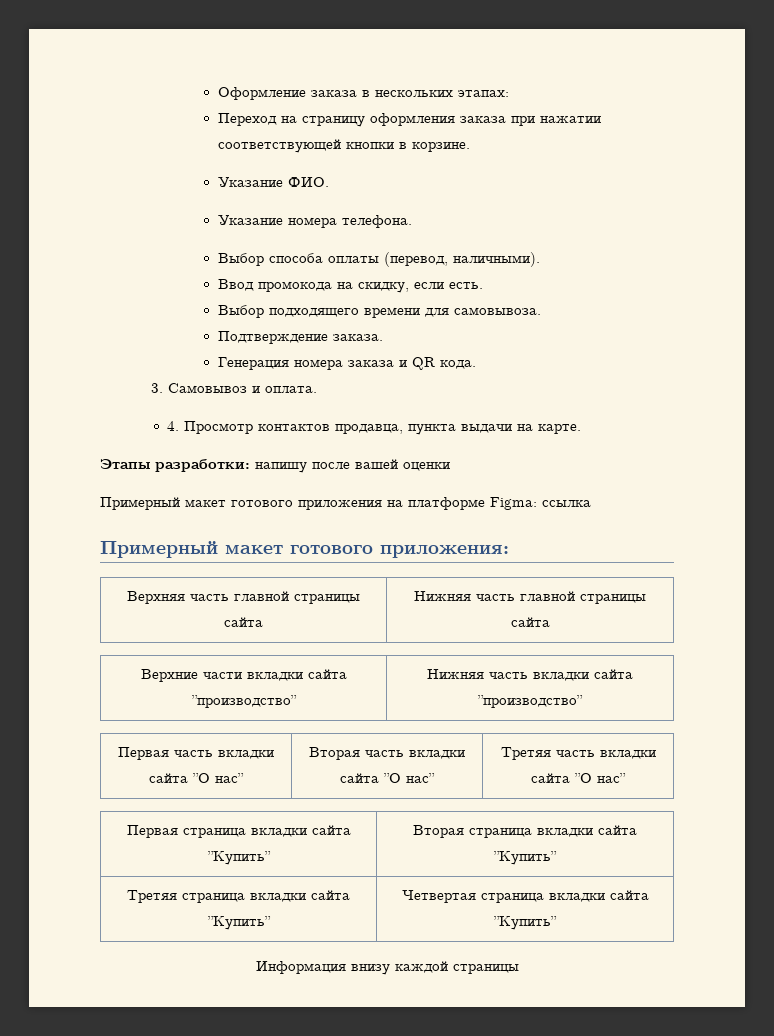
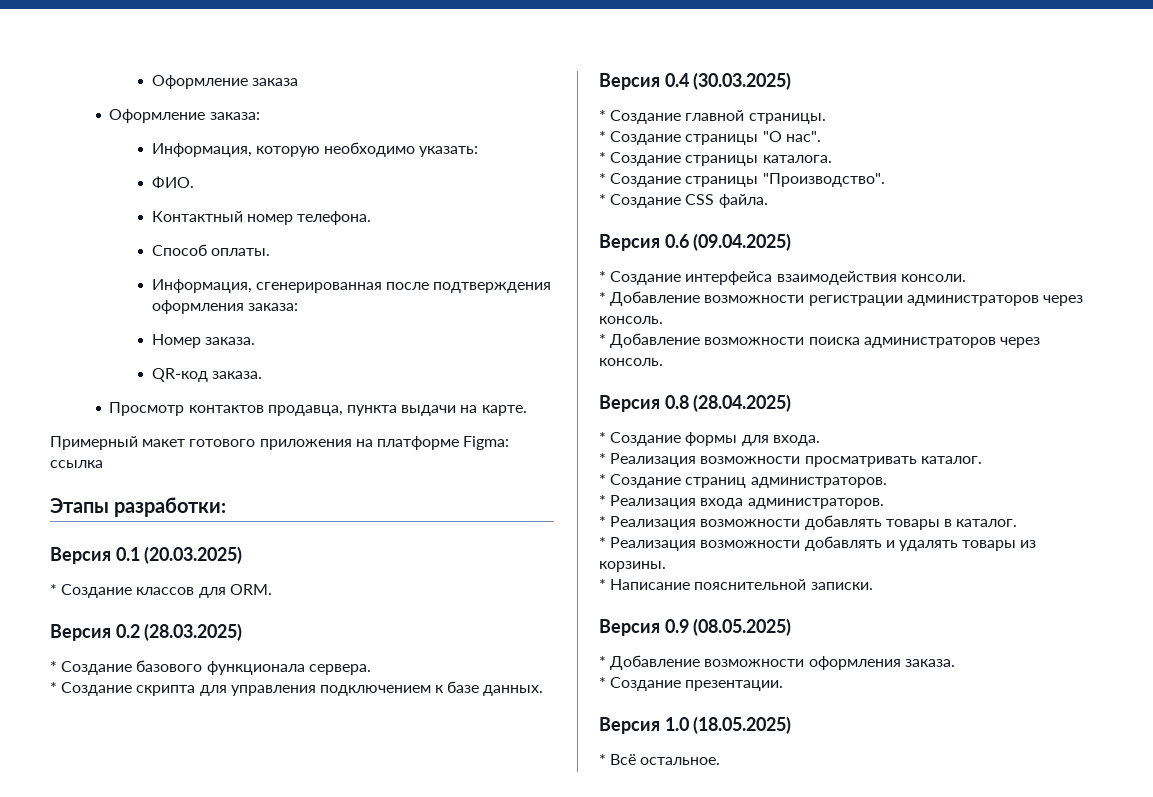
[361,90,509,97] [217,113,601,127] [217,139,470,153] [217,177,283,187] в нескольких этапах: // Переход на страницу оформления заказа при нажатии соответствующей кнопки в корзине. // Указание -> [109,109,260,123] [151,142,479,157] // Оформление заказа: // Информация, которую необходимо указать: //
[217,215,337,228] Указание номера -> [151,211,294,225] Контактный номер
[217,252,540,267] [217,279,483,293] [217,305,541,318] [217,331,383,344] [217,357,476,370] [150,383,317,393] [167,421,180,431] Выбор способа оплаты (перевод, наличными). // Ввод промокода на скидку, если есть. // Выбор подходящего времени для самовывоза. // Подтверждение заказа. // Генерация номера заказа и QR кода. // 3. Самовывоз и оплата. // 4. -> [151,244,271,256] [151,279,552,293] [151,300,299,314] [151,334,256,348] [151,368,263,382] Способ оплаты. // Информация, сгенерированная после подтверждения оформления заказа: // Номер заказа. // QR-код заказа. //
[100,459,450,473] // Этапы разработки: напишу после вашей оценки -> (527, 410) none
[100,541,509,558] [127,591,360,604] [224,617,263,627] [414,591,646,604] [510,617,550,627] [140,669,347,682] [191,695,297,708] [427,669,633,681] [478,695,583,708] [118,747,274,760] [149,773,244,783] [309,747,465,760] [340,773,435,783] [500,747,656,760] [531,773,626,783] [126,825,351,838] [207,851,271,865] [413,825,637,838] [494,851,557,865] [127,890,350,903] [207,916,271,930] [401,890,649,903] [494,916,557,930] [255,961,519,975] Примерный макет готового приложения: // Верхняя часть главной страницы сайта | Нижняя часть главной страницы сайта // Верхние части вкладки сайта ”производство” | Нижняя часть вкладки сайта ”производство” // Первая часть вкладки сайта ”О нас” | Вторая часть вкладки сайта ”О нас” | Третяя часть вкладки сайта ”О нас” // Первая страница вкладки сайта ”Купить” | Вторая страница вкладки сайта ”Купить” // Третяя страница вкладки сайта ”Купить” | Четвертая страница вкладки сайта ”Купить” // Информация внизу каждой страницы -> [50,497,227,517] [50,546,243,564] [50,584,272,598] [50,623,243,641] [50,660,371,675] [50,681,544,696] [599,72,792,90] [599,110,826,124] [599,131,821,145] [599,152,832,166] [599,173,885,187] [599,194,768,208] [599,233,792,251] [599,271,966,285] [599,291,1083,306] [599,316,663,324] [599,333,1040,348] [599,358,663,366] [599,394,792,412] [599,432,820,446] [599,453,982,467] [599,474,887,488] [599,495,884,509] [599,515,1018,530] [599,536,1037,551] [599,561,666,572] [599,579,873,590] [599,618,792,636] [599,655,955,670] [599,677,784,691] [599,716,792,734] [599,754,721,765] Этапы разработки: // Версия 0.1 (20.03.2025) // * Создание классов для ORM. // Версия 0.2 (28.03.2025) // * Создание базового функционала сервера. // * Создание скрипта для управления подключением к базе данных. // Версия 0.4 (30.03.2025) // * Создание главной страницы. // * Создание страницы "О нас". // * Создание страницы каталога. // * Создание страницы "Производство". // * Создание CSS файла. // Версия 0.6 (09.04.2025) // * Создание интерфейса взаимодействия консоли. // * Добавление возможности регистрации администраторов через консоль. // * Добавление возможности поиска администраторов через консоль. // Версия 0.8 (28.04.2025) // * Создание формы для входа. // * Реализация возможности просматривать каталог. // * Создание страниц администраторов. // * Реализация входа администраторов. // * Реализация возможности добавлять товары в каталог. // * Реализация возможности добавлять и удалять товары из корзины. // * Написание пояснительной записки. // Версия 0.9 (08.05.2025) // * Добавление возможности оформления заказа. // * Создание презентации. // Версия 1.0 (18.05.2025) // * Всё остальное.

